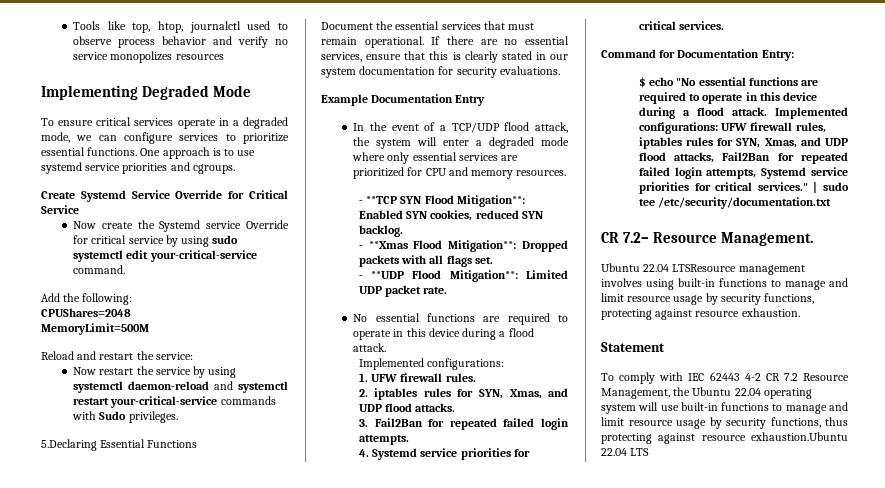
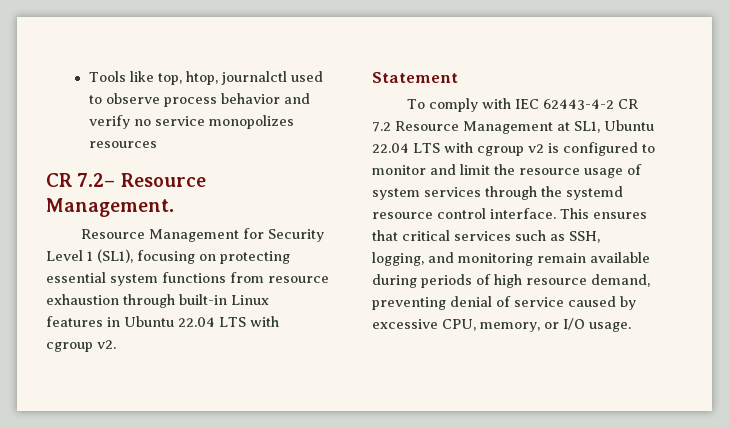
[41,85,252,100] [41,117,288,129] [41,132,289,144] [41,147,256,159] [41,162,235,174] [41,190,288,202] [41,205,79,214] [73,220,289,232] [73,235,239,247] [73,250,257,262] [73,265,126,274] [41,293,133,305] [41,308,131,317] [41,323,149,335] [41,351,193,360] [73,366,237,378] [73,381,288,393] [73,396,276,408] [72,411,178,423] [41,439,198,451] [321,21,535,30] [321,36,569,48] [321,51,568,63] [321,66,560,78] [321,94,486,106] [353,122,568,133] [353,137,569,149] [352,152,519,164] [353,167,567,179] [358,195,525,207] [358,210,543,221] [358,225,403,237] [358,240,568,252] [358,255,493,267] [358,270,568,282] [358,285,448,297] [353,313,568,325] [353,328,534,340] [353,343,387,352] [358,358,505,370] [358,373,476,382] [358,388,568,400] [358,403,456,412] [358,418,569,430] [358,435,409,445] [358,448,530,460] [638,21,725,30] [601,49,794,61] [638,77,819,88] [638,92,818,104] [638,107,848,119] [638,122,826,134] [638,137,848,149] [638,152,848,164] [638,167,848,179] [638,182,849,194] [638,197,832,209] [601,232,814,246] [601,263,805,275] [601,278,848,290] [601,293,815,305] [601,308,800,320] Implementing Degraded Mode // To ensure critical services operate in a degraded mode, we can configure services to prioritize essential functions. One approach is to use systemd service priorities and cgroups. // Create Systemd Service Override for Critical Service // Now create the Systemd service Override for critical service by using sudo systemctl edit your-critical-service command. // Add the following: // CPUShares=2048 // MemoryLimit=500M // Reload and restart the service: // Now restart the service by using systemctl daemon-reload and systemctl restart your-critical-service commands with Sudo privileges. // 5.Declaring Essential Functions // Document the essential services that must remain operational. If there are no essential services, ensure that this is clearly stated in our system documentation for security evaluations. // Example Documentation Entry // In the event of a TCP/UDP flood attack, the system will enter a degraded mode where only essential services are prioritized for CPU and memory resources. // - **TCP SYN Flood Mitigation**: Enabled SYN cookies, reduced SYN backlog. // - **Xmas Flood Mitigation**: Dropped packets with all flags set. // - **UDP Flood Mitigation**: Limited UDP packet rate. // No essential functions are required to operate in this device during a flood attack. // Implemented configurations: // 1. UFW firewall rules. // 2. iptables rules for SYN, Xmas, and UDP flood attacks. // 3. Fail2Ban for repeated failed login attempts. // 4. Systemd service priorities for critical services. // Command for Documentation Entry: // $ echo "No essential functions are required to operate in this device during a flood attack. Implemented configurations: UFW firewall rules, iptables rules for SYN, Xmas, and UDP flood attacks, Fail2Ban for repeated failed login attempts, Systemd service priorities for critical services." | sudo tee /etc/security/documentation.txt // CR 7.2– Resource Management. // Ubuntu 22.04 LTSResource management involves using built-in functions to manage and limit resource usage by security functions, protecting against resource exhaustion. -> [46,173,206,187] [46,198,174,217] [81,228,325,242] [46,249,290,264] [46,272,329,286] [46,294,269,308] [46,316,279,327] [46,340,116,352] CR 7.2– Resource Management. // Resource Management for Security Level 1 (SL1), focusing on protecting essential system functions from resource exhaustion through built-in Linux features in Ubuntu 22.04 LTS with cgroup v2.
[709,372,761,381] 62443 4-2 -> [543,99,615,110] 62443-4-2
[601,387,812,399] [601,402,848,414] [601,417,848,429] [601,432,848,444] [601,448,650,456] Management, the Ubuntu 22.04 operating system will use built-in functions to manage and limit resource usage by security functions, thus protecting against resource exhaustion.Ubuntu 22.04 LTS -> [463,120,654,134] [372,142,655,156] [372,164,642,178] [372,186,623,200] [372,208,647,219] [372,230,600,243] [372,252,650,266] [372,274,650,288] [372,296,636,310] [372,318,631,332] Management at SL1, Ubuntu 22.04 LTS with cgroup v2 is configured to monitor and limit the resource usage of system services through the systemd resource control interface. This ensures that critical services such as SSH, logging, and monitoring remain available during periods of high resource demand, preventing denial of service caused by excessive CPU, memory, or I/O usage.

